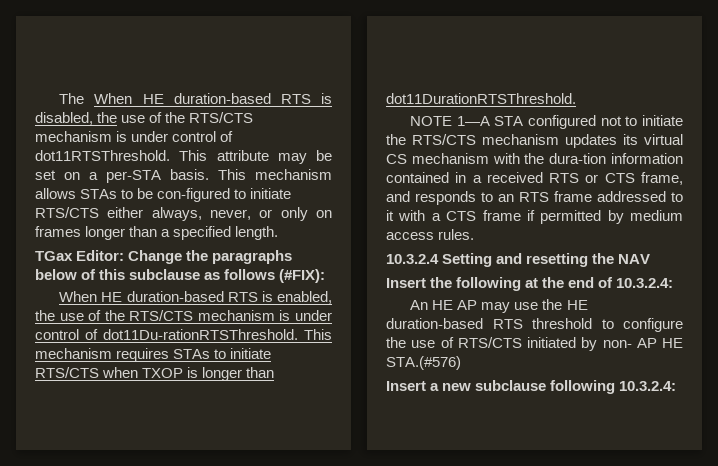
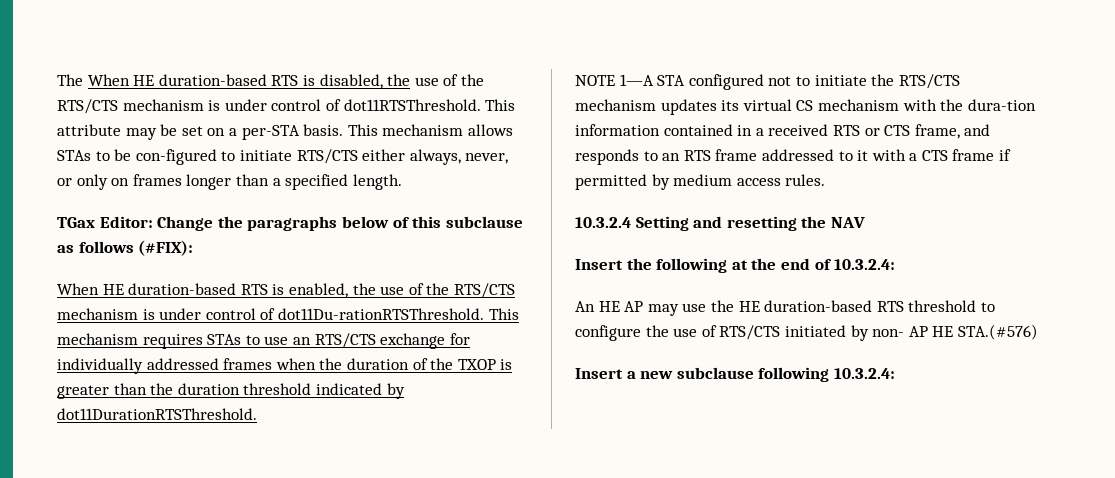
[230,348,272,359] [35,367,275,381] initiate RTS/CTS when TXOP is longer than -> [264,333,470,349] [57,358,513,374] [57,383,405,399] use an RTS/CTS exchange for individually addressed frames when the duration of the TXOP is greater than the duration threshold indicated by

